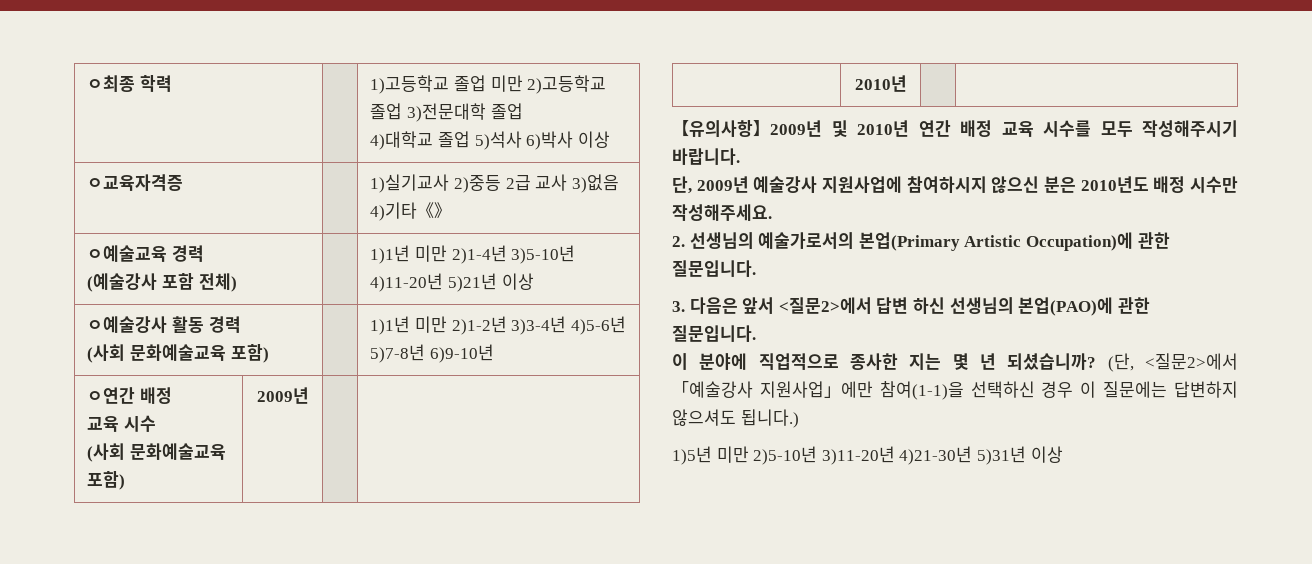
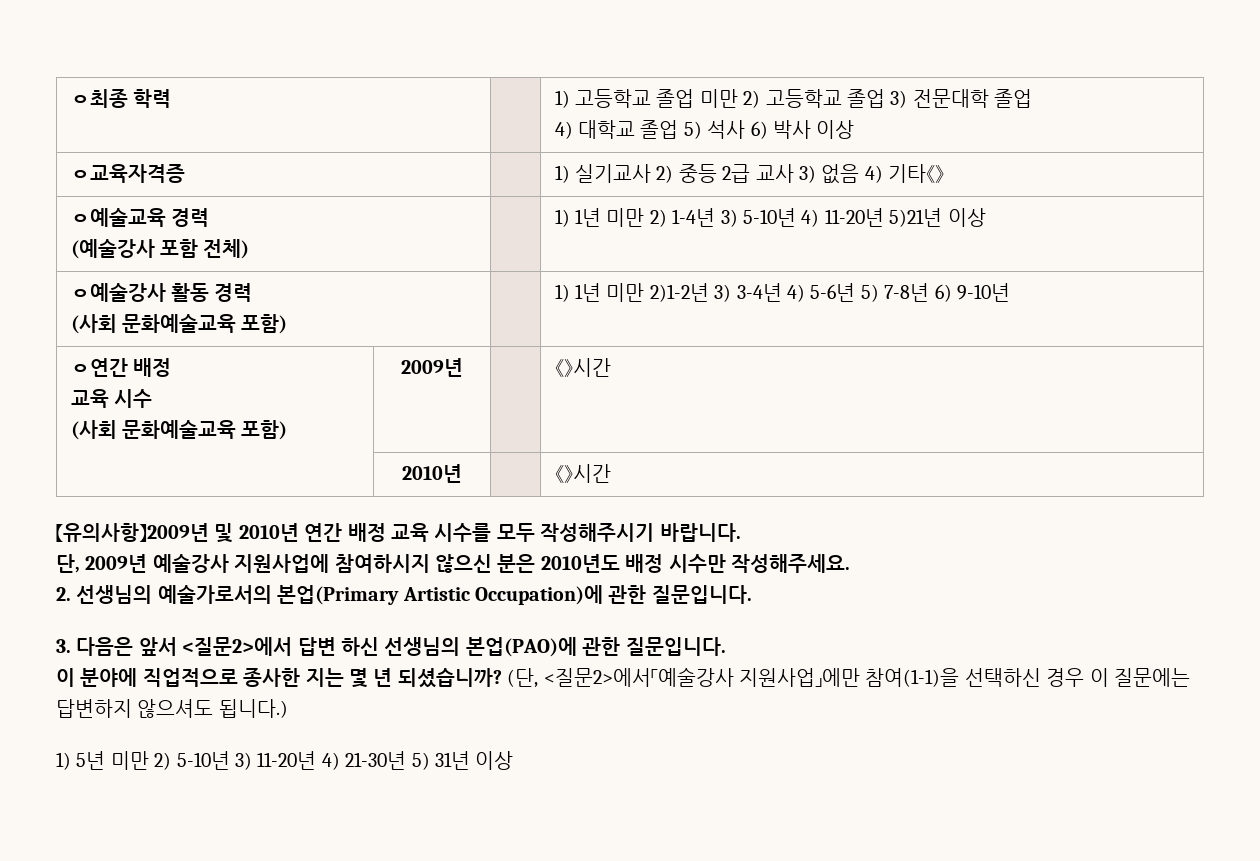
[370,75,607,94] [370,103,523,122] [370,131,610,150] [87,174,184,191] [370,174,619,193] [370,202,418,221] 1)고등학교 졸업 미만 2)고등학교 졸업 3)전문대학 졸업 // 4)대학교 졸업 5)석사 6)박사 이상 // ㅇ교육자격증 | | 1)실기교사 2)중등 2급 교사 3)없음 4)기타 -> [554,89,1033,108] [554,120,855,139] [70,164,185,183] [554,164,927,184] 1) 고등학교 졸업 미만 2) 고등학교 졸업 3) 전문대학 졸업 // 4) 대학교 졸업 5) 석사 6) 박사 이상 // ㅇ교육자격증 | | 1) 실기교사 2) 중등 2급 교사 3) 없음 4) 기타
[370,245,576,264] [370,273,444,292] 1)1년 미만 2)1-4년 3)5-10년 4)11-20년 -> [554,208,884,227] 1) 1년 미만 2) 1-4년 3) 5-10년 4) 11-20년
[370,316,626,335] [370,344,495,363] 1)1년 미만 2)1-2년 3)3-4년 4)5-6년 5)7-8년 6)9-10년 -> [554,283,1010,302] 1) 1년 미만 2)1-2년 3) 3-4년 4) 5-6년 5) 7-8년 6) 9-10년
(309, 395) none -> [554,358,611,377] 《》시간
(907, 83) none -> [554,464,611,483] 《》시간
[672,446,1026,465] 1)5년 미만 2)5-10년 3)11-20년 4)21-30년 5)31년 -> [56,751,470,770] 1) 5년 미만 2) 5-10년 3) 11-20년 4) 21-30년 5) 31년

